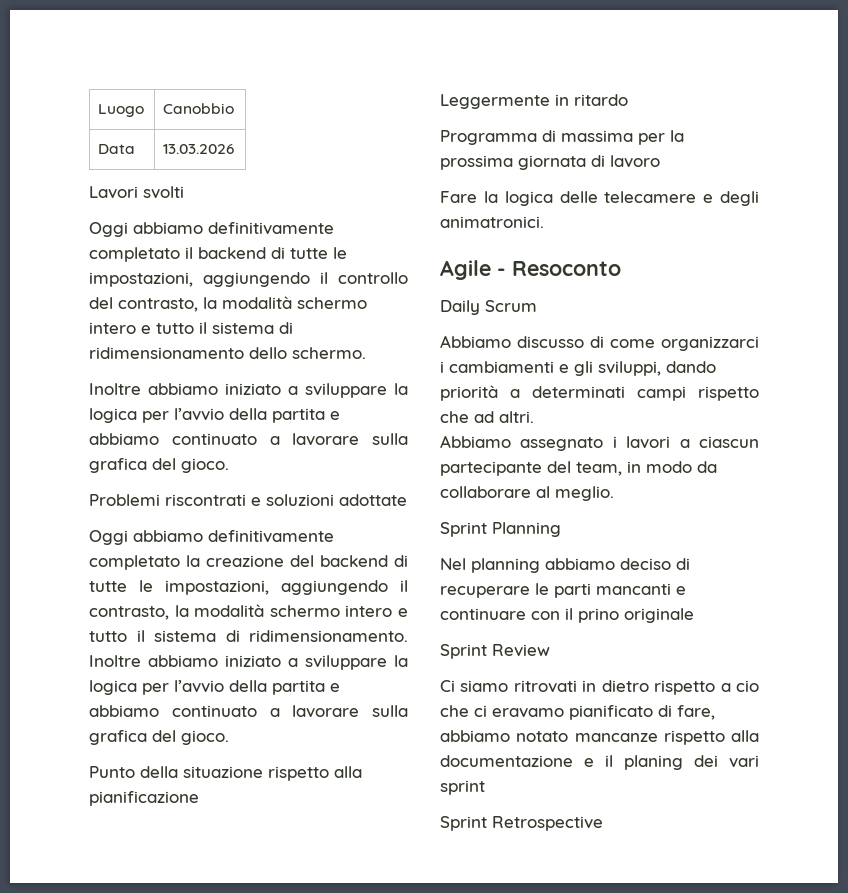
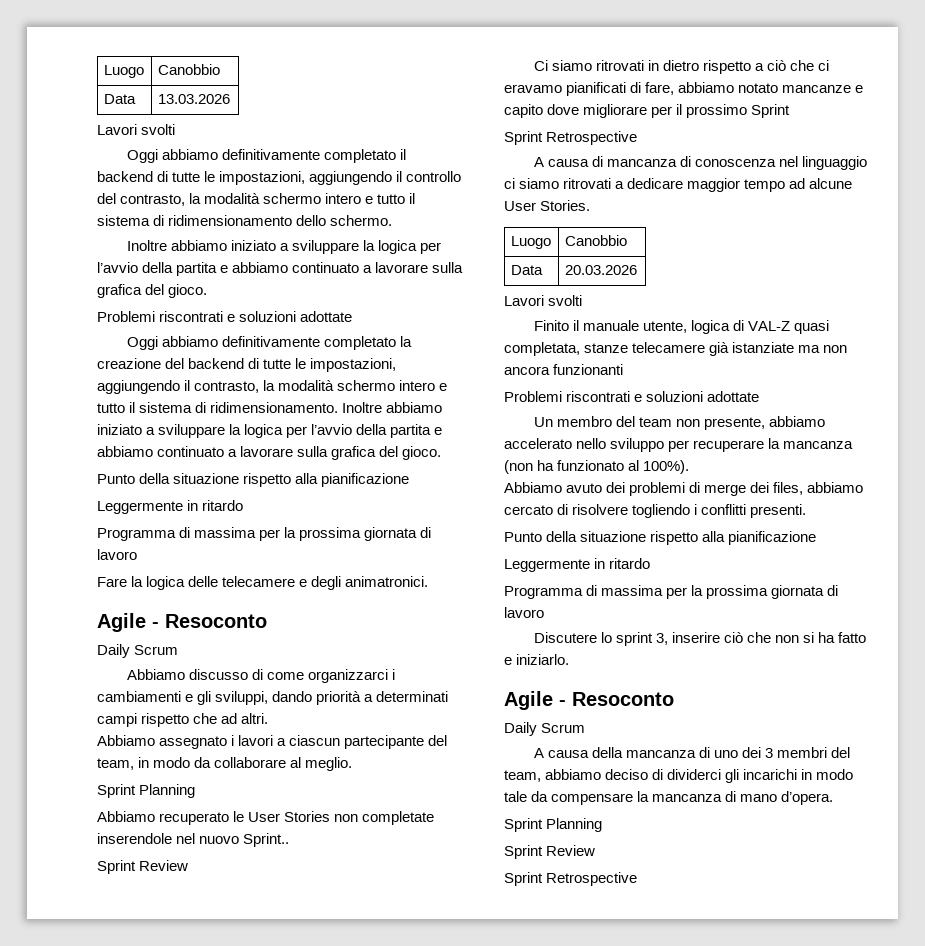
[440,558,690,573] [440,583,686,598] [440,608,694,623] Nel planning abbiamo deciso di recuperare le parti mancanti e continuare con il prino originale -> [97,811,435,825] [97,833,290,847] Abbiamo recuperato le User Stories non completate inserendole nel nuovo Sprint..
[736,680,759,692] cio -> [767,60,787,71] ciò
[569,705,653,720] pianificato -> [566,82,627,96] pianificati
[663,730,759,745] [440,755,759,770] [440,780,485,795] rispetto alla documentazione e il planing dei vari sprint -> [855,85,864,93] [504,104,791,118] [504,131,638,145] [533,156,868,170] [504,178,853,192] [504,200,591,211] [510,236,551,249] [564,235,627,246] [510,265,543,275] [564,265,637,275] [504,295,583,306] [533,320,830,334] [504,342,848,356] [504,364,624,375] [504,391,760,402] [533,416,826,430] [504,438,854,452] [504,460,690,474] [504,482,864,496] [504,504,807,518] [504,531,817,545] [504,558,651,572] [504,585,839,599] [504,607,544,618] [533,632,867,646] [504,654,570,665] [504,691,674,710] [504,722,586,736] [533,747,851,758] [504,769,854,783] [504,791,834,805] [504,818,603,832] [504,845,596,859] e capito dove migliorare per il prossimo Sprint // Sprint Retrospective // A causa di mancanza di conoscenza nel linguaggio ci siamo ritrovati a dedicare maggior tempo ad alcune User Stories. // Luogo | Canobbio // Data | 20.03.2026 // Lavori svolti // Finito il manuale utente, logica di VAL-Z quasi completata, stanze telecamere già istanziate ma non ancora funzionanti // Problemi riscontrati e soluzioni adottate // Un membro del team non presente, abbiamo accelerato nello sviluppo per recuperare la mancanza (non ha funzionato al 100%). // Abbiamo avuto dei problemi di merge dei files, abbiamo cercato di risolvere togliendo i conflitti presenti. // Punto della situazione rispetto alla pianificazione // Leggermente in ritardo // Programma di massima per la prossima giornata di lavoro // Discutere lo sprint 3, inserire ciò che non si ha fatto e iniziarlo. // Agile - Resoconto // Daily Scrum // A causa della mancanza di uno dei 3 membri del team, abbiamo deciso di dividerci gli incarichi in modo tale da compensare la mancanza di mano d’opera. // Sprint Planning // Sprint Review

